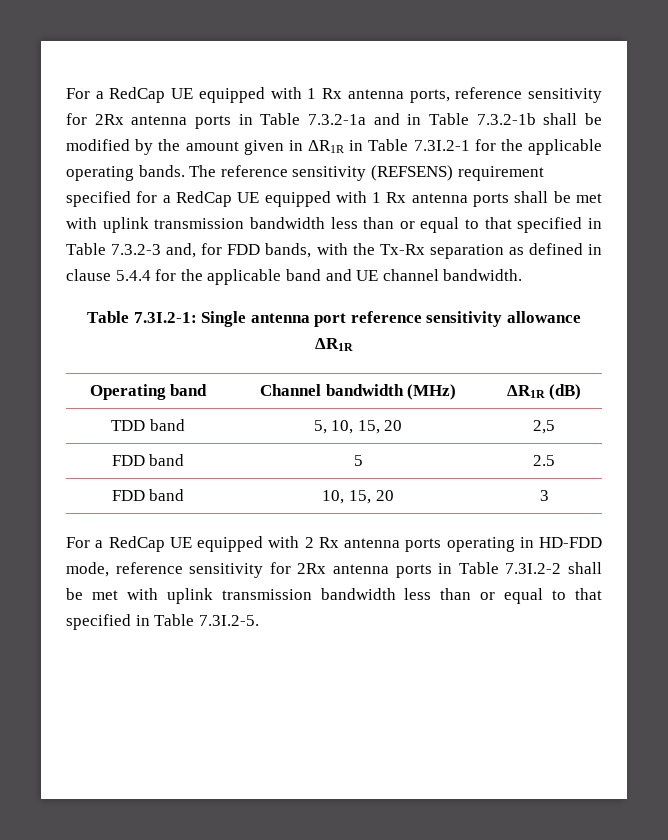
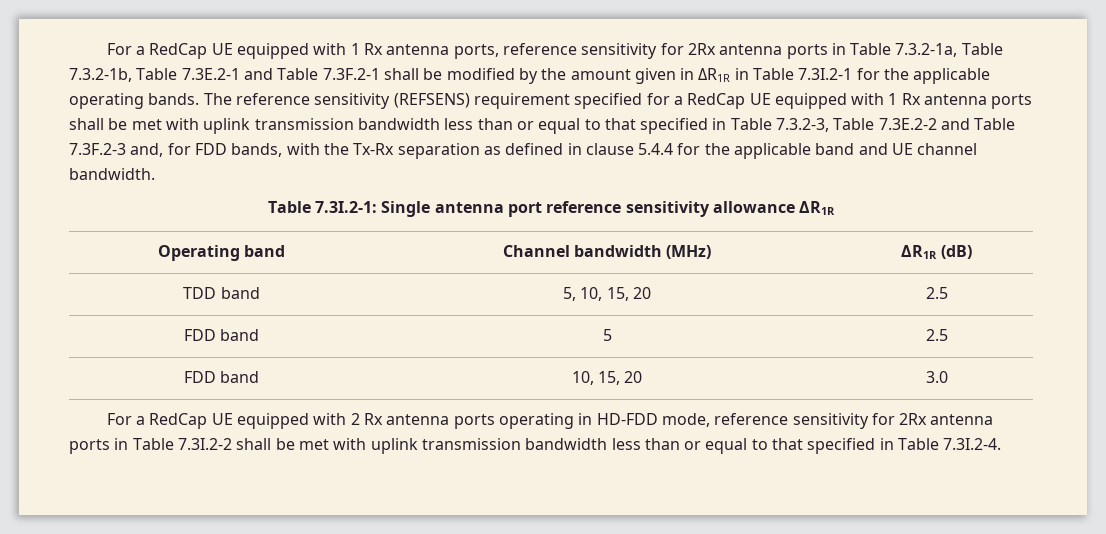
[308,113,536,125] 7.3.2-1a and in Table 7.3.2-1b -> [895,43,1003,57] [69,68,380,82] 7.3.2-1a, Table 7.3.2-1b, Table 7.3E.2-1 and Table 7.3F.2-1
[111,244,162,255] 7.3.2-3 -> [776,118,1016,132] [69,143,126,155] 7.3.2-3, Table 7.3E.2-2 and Table 7.3F.2-3
[533,420,555,434] 2,5 -> [925,287,948,299] 2.5
[539,490,549,501] 3 -> [925,371,948,383] 3.0
[198,615,259,626] 7.3I.2-5. -> [943,438,1002,450] 7.3I.2-4.

